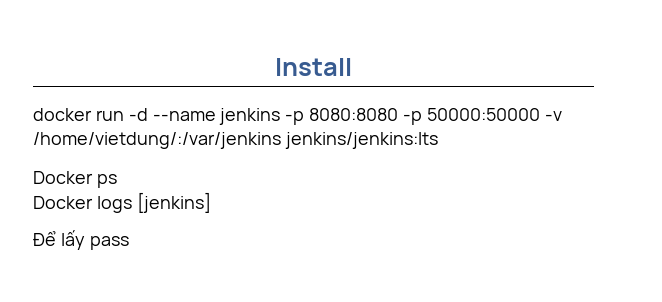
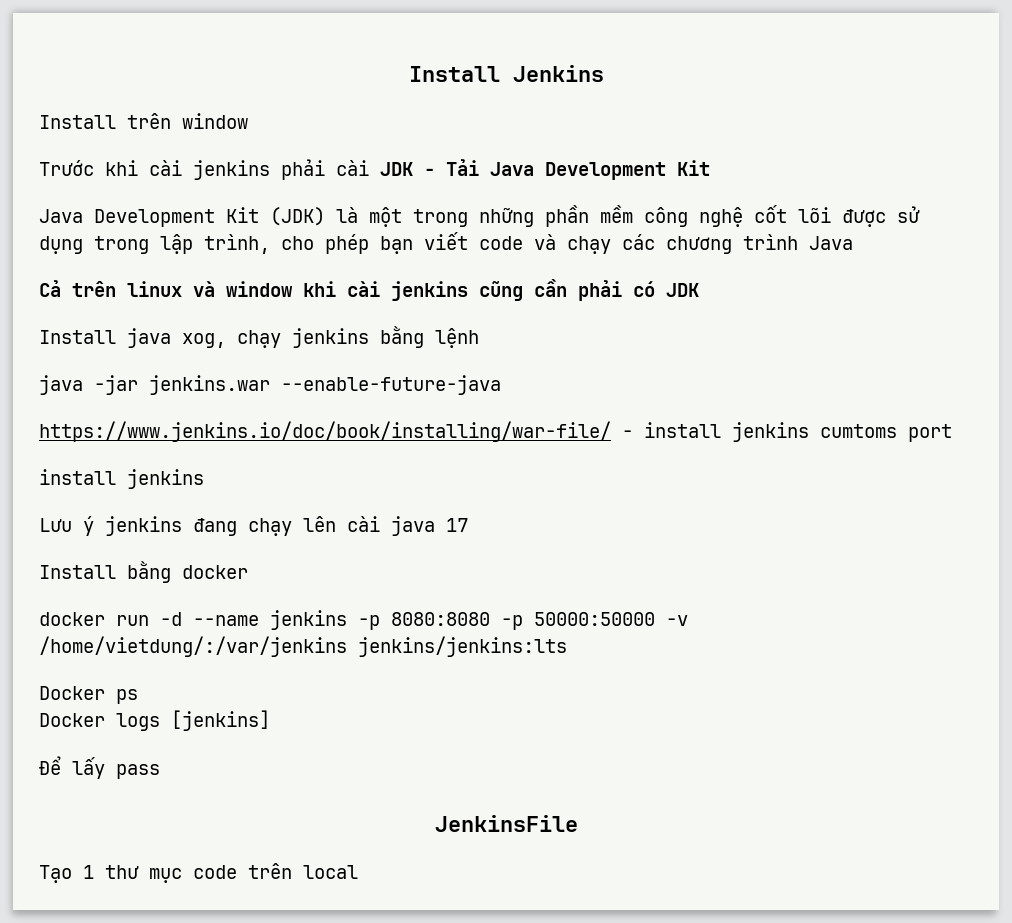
[275,58,352,76] Install -> [408,65,604,82] [39,113,248,129] [39,159,710,180] [39,205,920,227] [39,232,853,254] [39,279,699,301] [39,326,479,348] [39,375,501,395] [39,421,952,442] [39,469,204,489] [39,516,468,536] [39,561,248,583] Install Jenkins // Install trên window // Trước khi cài jenkins phải cài JDK - Tải Java Development Kit // Java Development Kit (JDK) là một trong những phần mềm công nghệ cốt lõi được sử dụng trong lập trình, cho phép bạn viết code và chạy các chương trình Java // Cả trên linux và window khi cài jenkins cũng cần phải có JDK // Install java xog, chạy jenkins bằng lệnh // java -jar jenkins.war --enable-future-java // https://www.jenkins.io/doc/book/installing/war-file/ - install jenkins cumtoms port // install jenkins // Lưu ý jenkins đang chạy lên cài java 17 // Install bằng docker
(129, 243) none -> [434,815,578,832] [39,863,358,883] // JenkinsFile // Tạo 1 thư mục code trên local

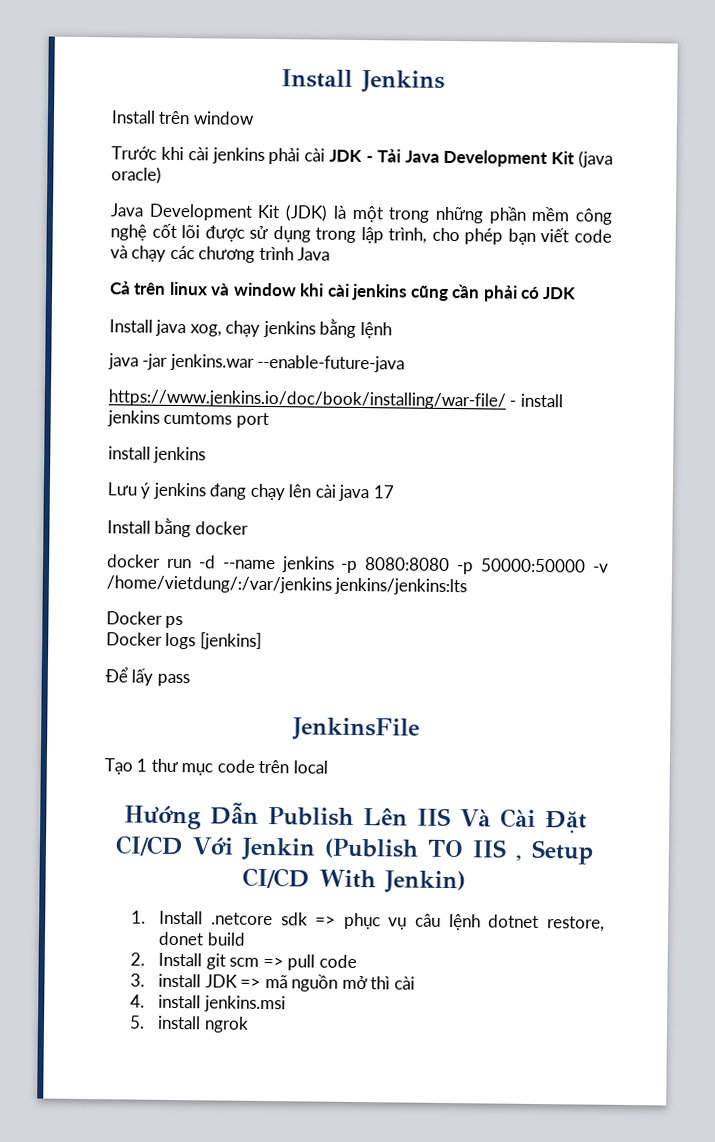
(710, 168) none -> [578,150,613,168] [111,166,162,184] (java oracle)
(358, 872) none -> [123,802,587,834] [115,835,594,865] [242,867,466,894] [131,910,605,932] [158,931,246,946] [130,952,357,971] [130,973,415,992] [130,994,286,1013] [129,1015,249,1033] // Hướng Dẫn Publish Lên IIS Và Cài Đặt CI/CD Với Jenkin (Publish TO IIS , Setup CI/CD With Jenkin) // 1. Install .netcore sdk => phục vụ câu lệnh dotnet restore, donet build // 2. Install git scm => pull code // 3. install JDK => mã nguồn mở thì cài // 4. install jenkins.msi // 5. install ngrok

